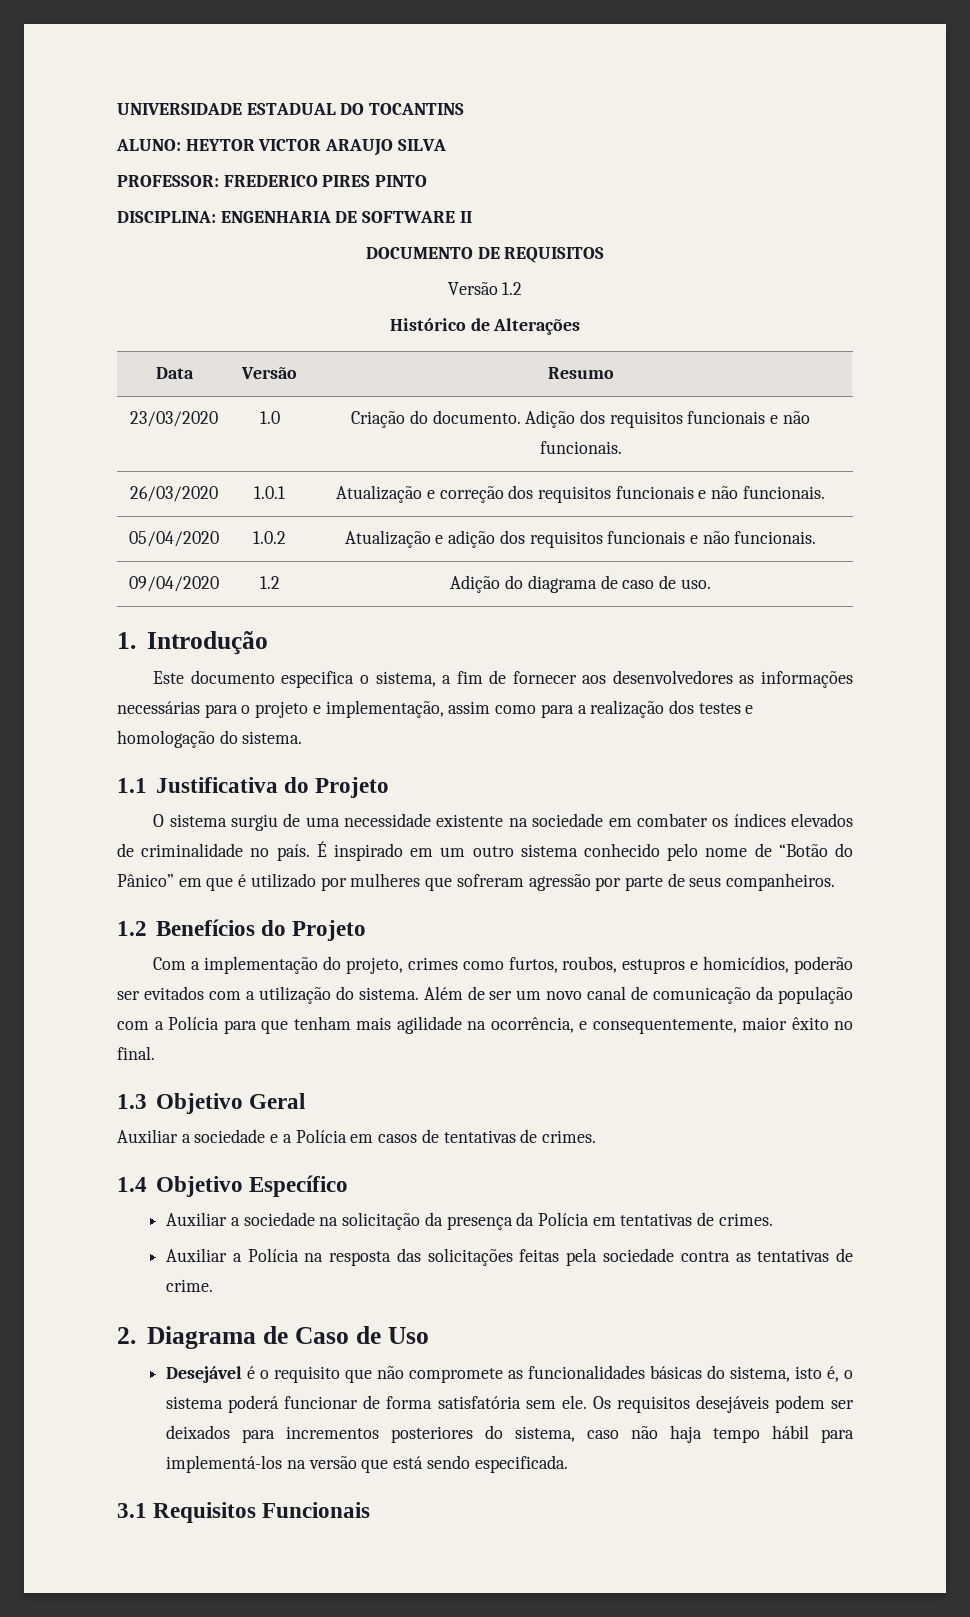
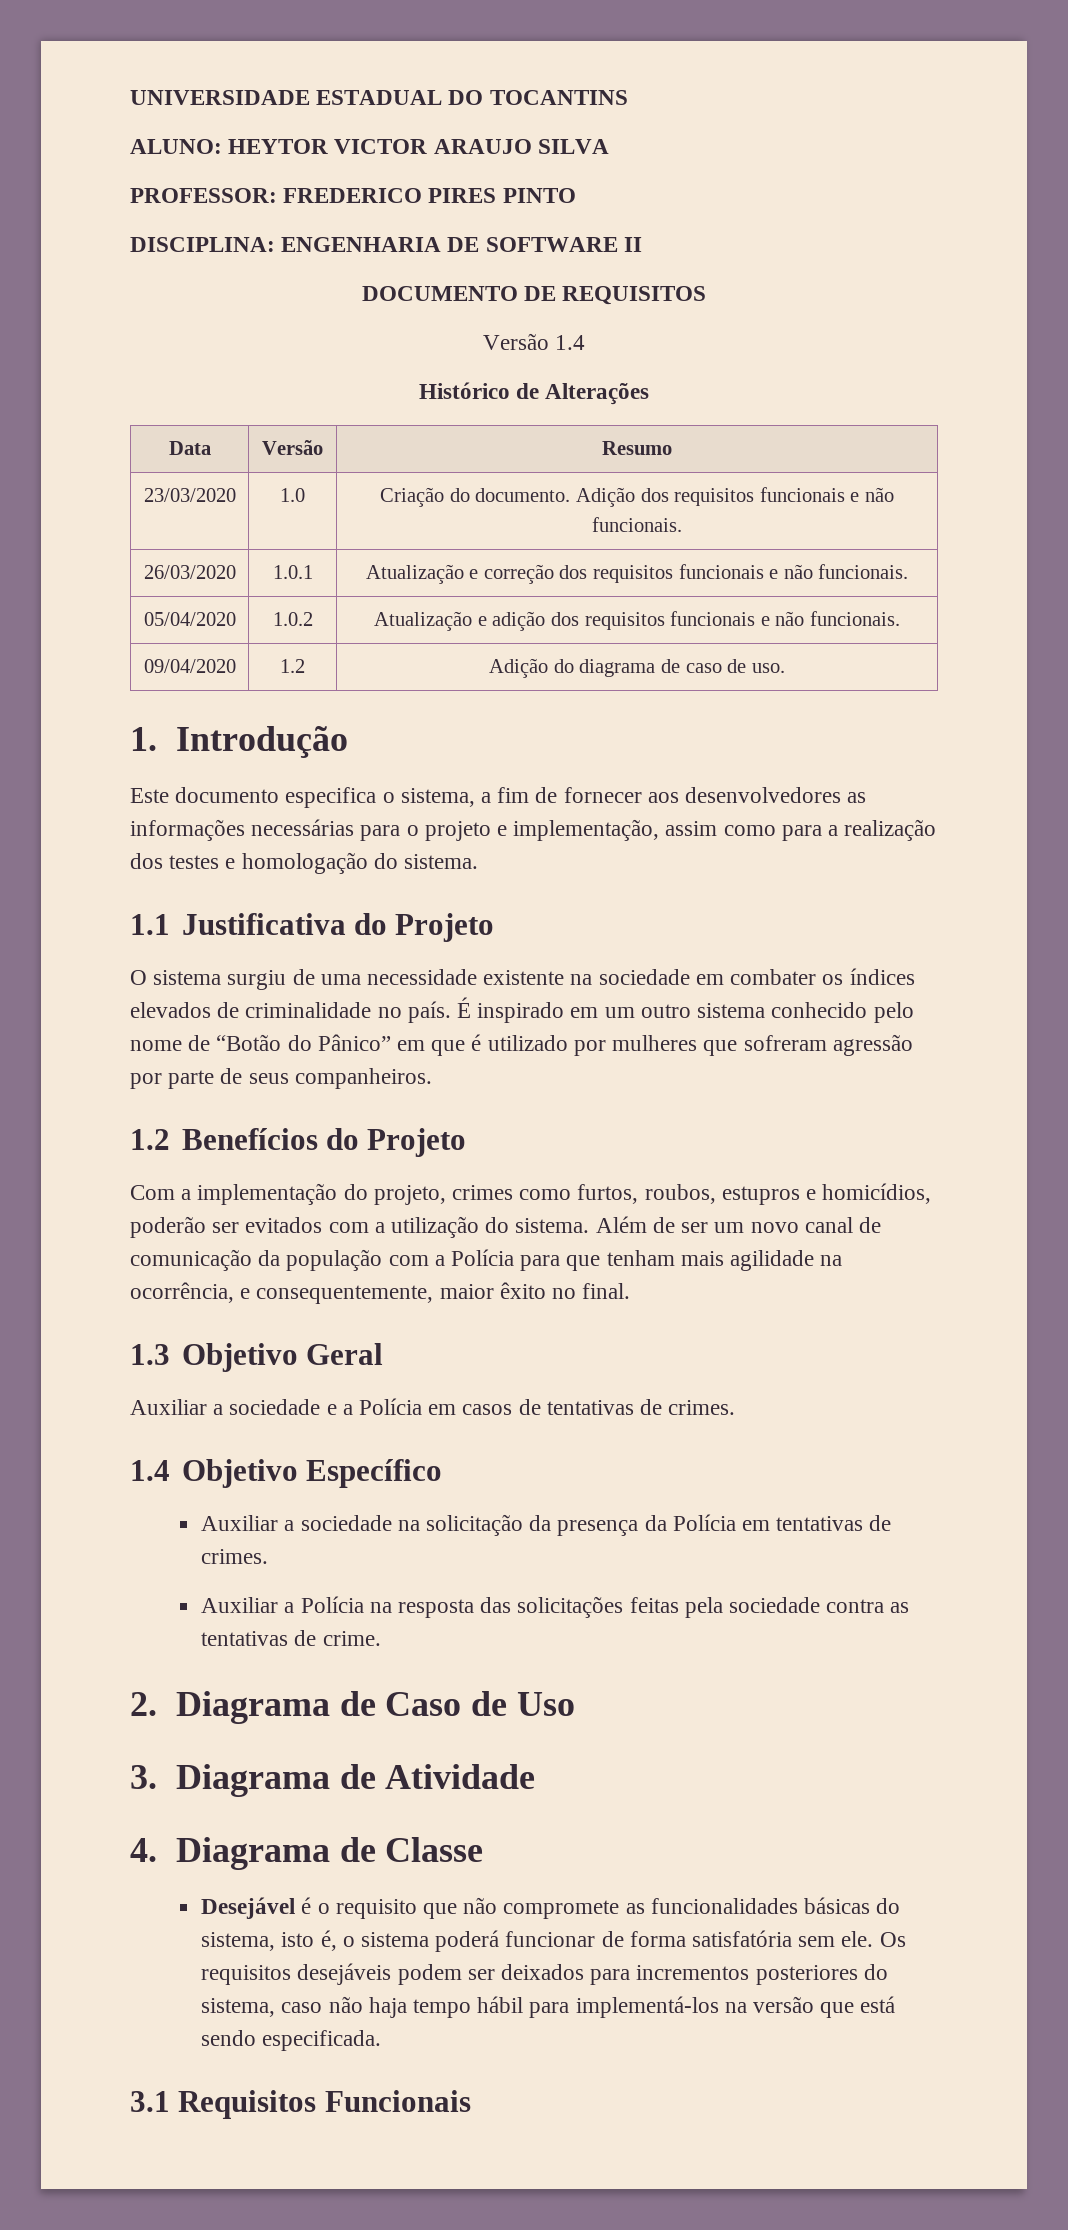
[502,282,523,295] 1.2 -> [555,335,586,350] 1.4
(429, 1335) none -> [130,1764,536,1797] [130,1837,484,1870] // 3. Diagrama de Atividade // 4. Diagrama de Classe

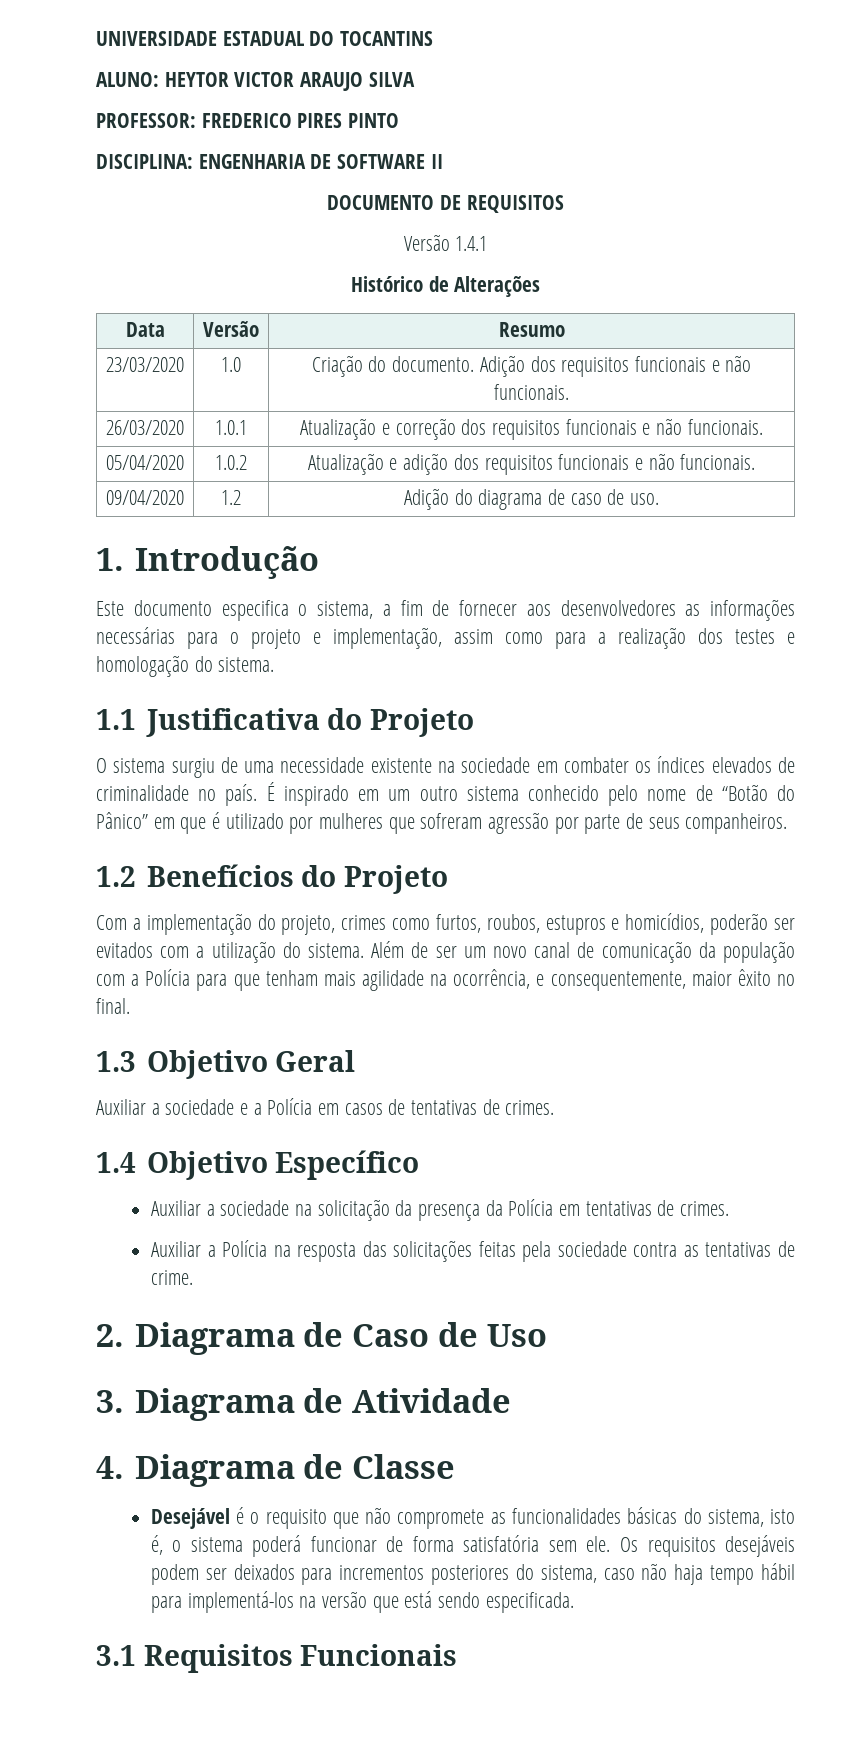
[555,335,586,350] 1.4 -> [455,236,488,251] 1.4.1

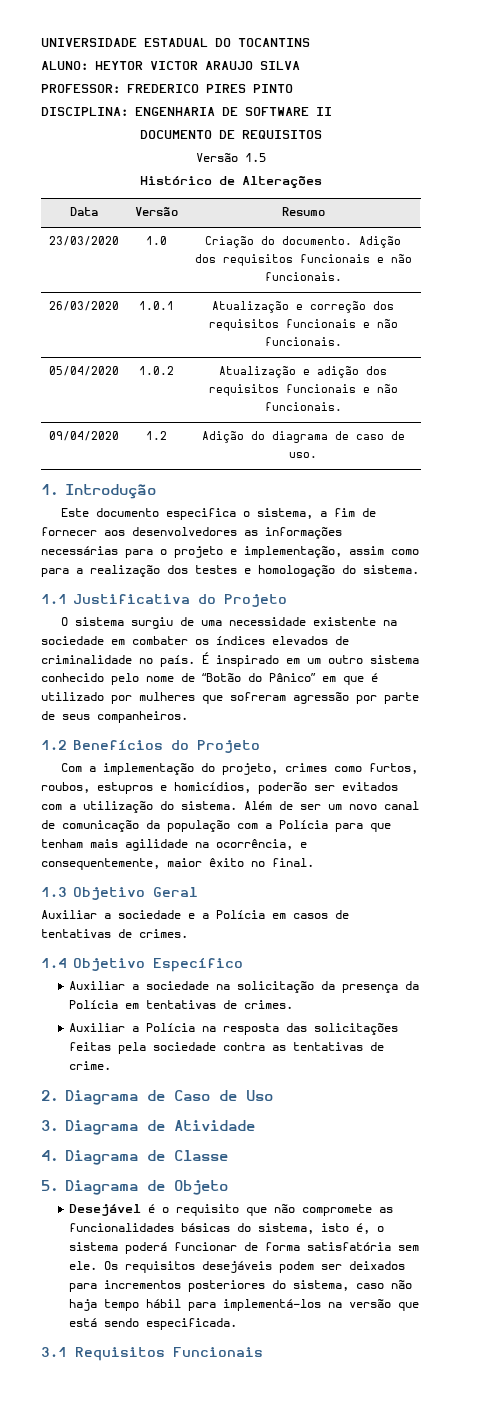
[455,236,488,251] 1.4.1 -> [245,153,266,162] 1.5
(456, 1466) none -> [41,1180,228,1195] // 5. Diagrama de Objeto

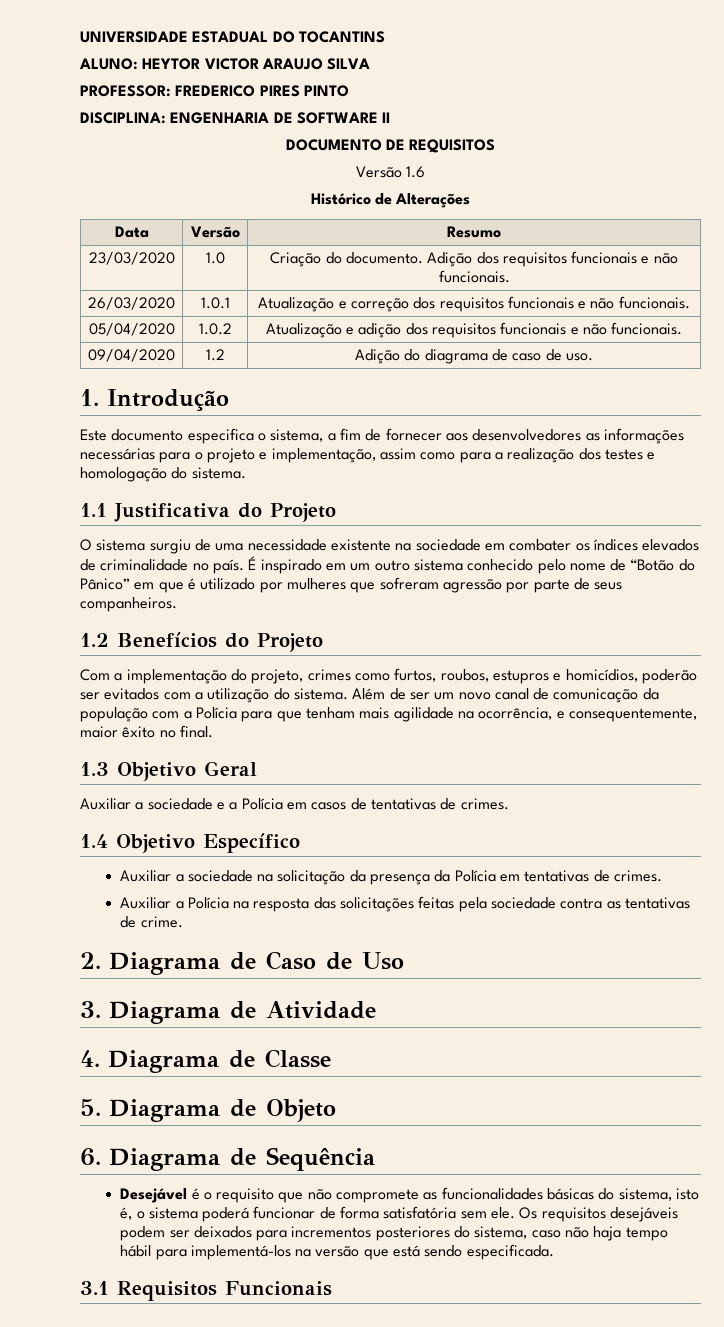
[245,153,266,162] 1.5 -> [406,166,426,178] 1.6
(228, 1187) none -> [80,1147,375,1171] // 6. Diagrama de Sequência

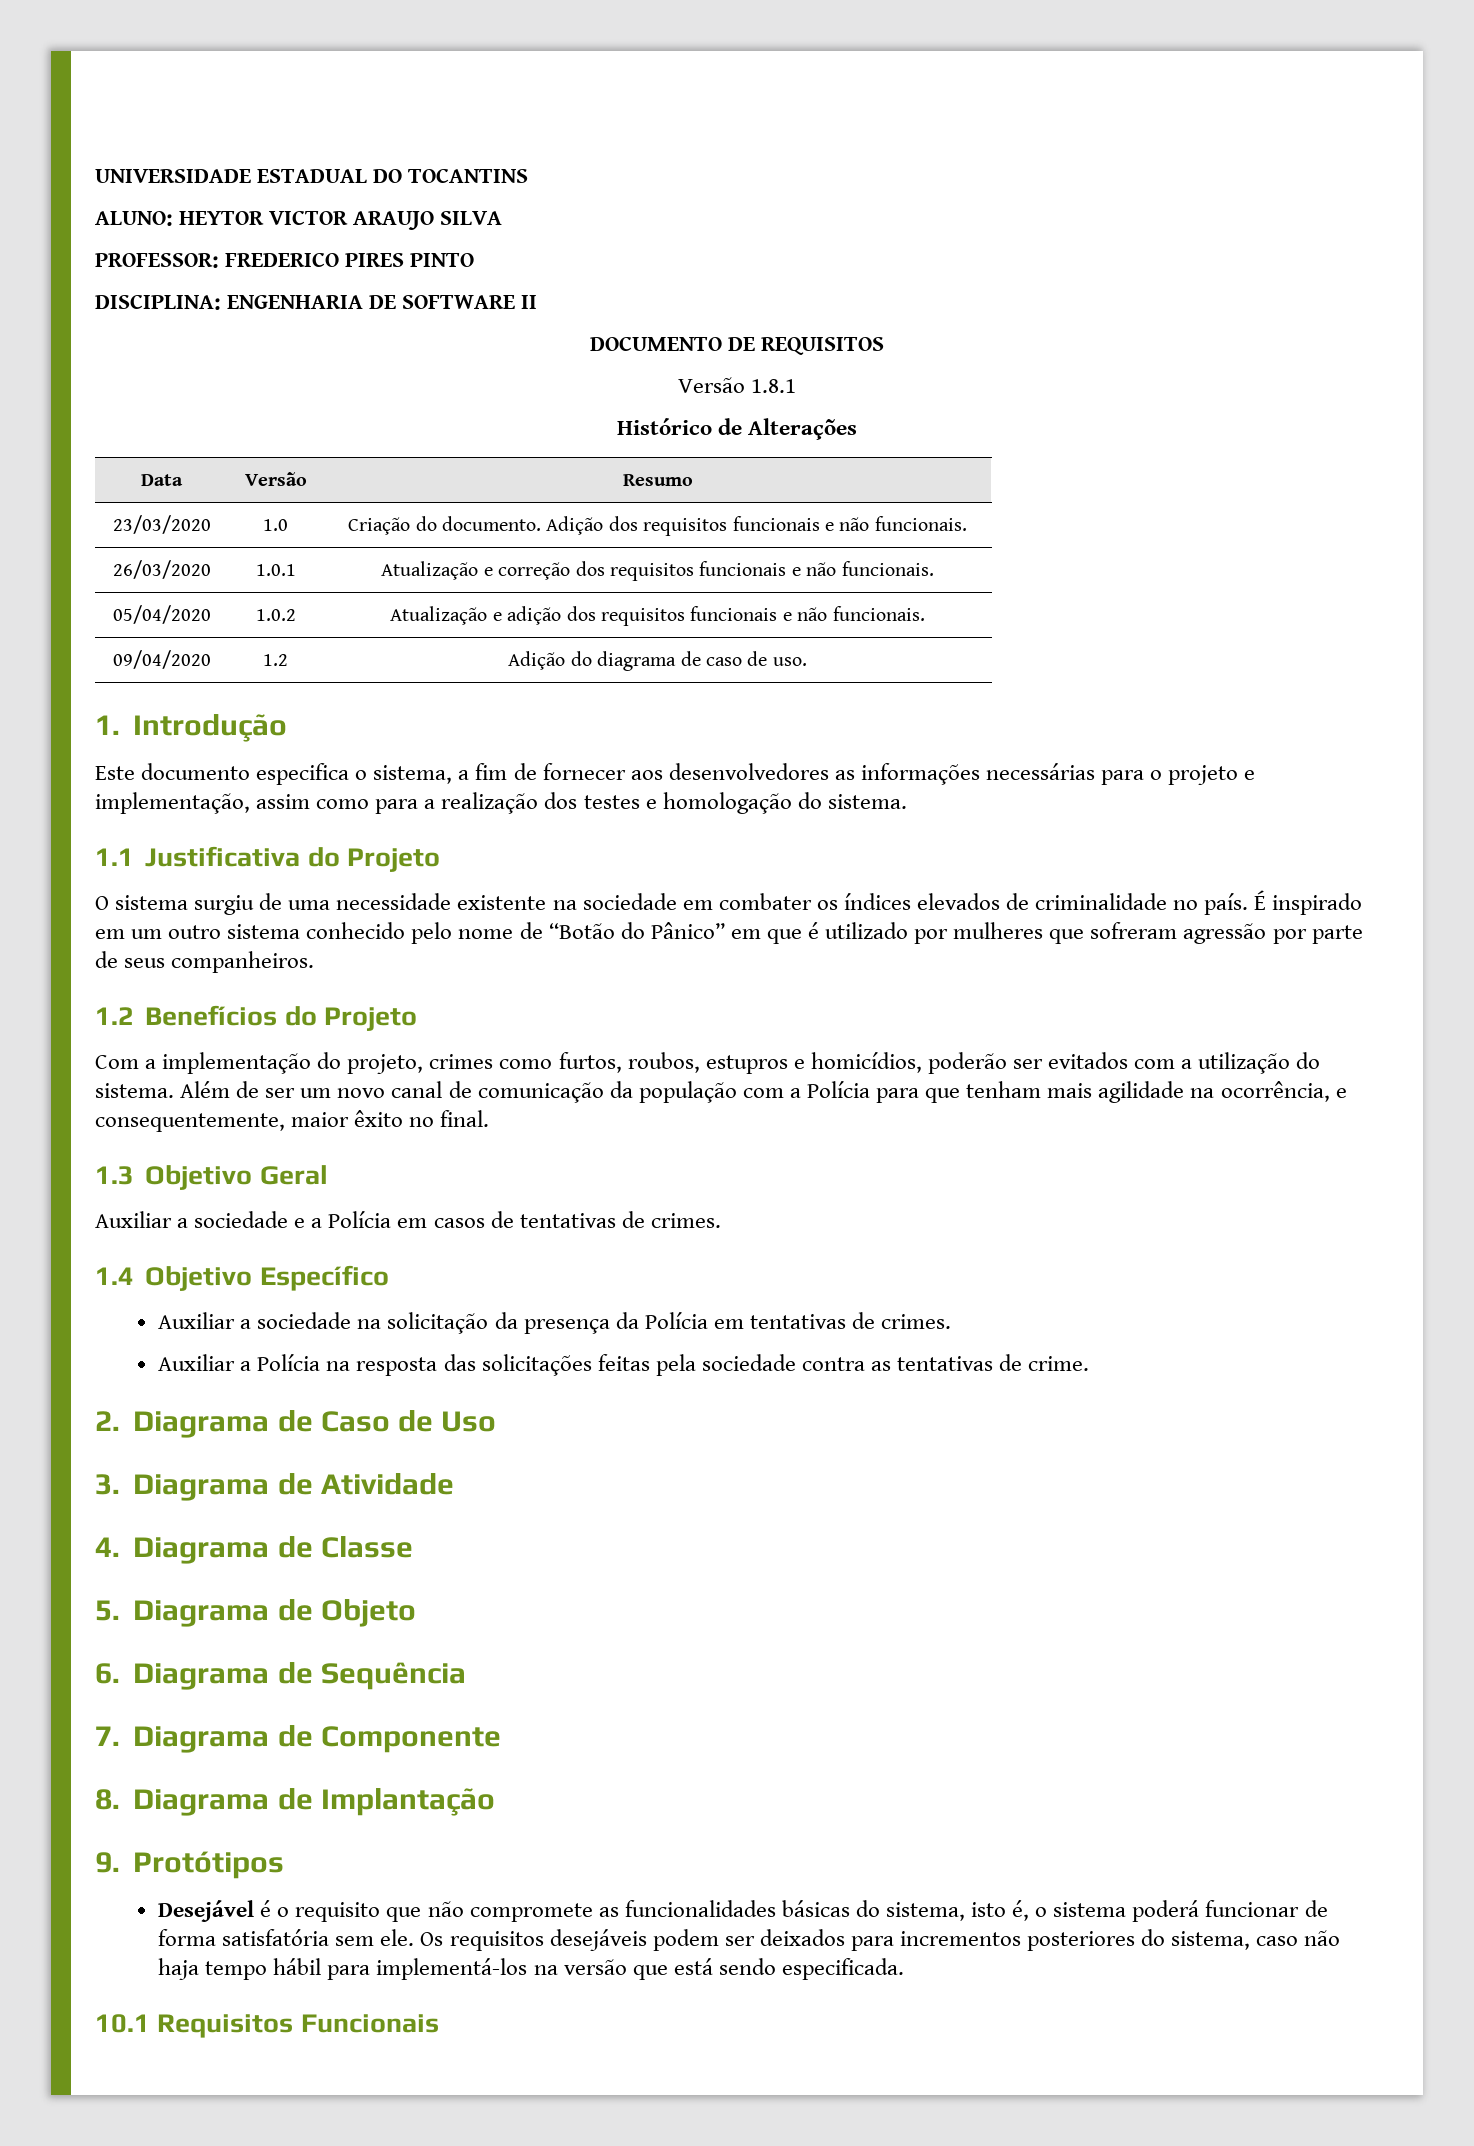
[406,166,426,178] 1.6 -> [751,379,797,393] 1.8.1
(375, 1159) none -> [95,1725,501,1753] [95,1788,495,1816] [95,1851,285,1879] // 7. Diagrama de Componente // 8. Diagrama de Implantação // 9. Protótipos
[80,1281,109,1295] 3.1 -> [95,2014,150,2033] 10.1

